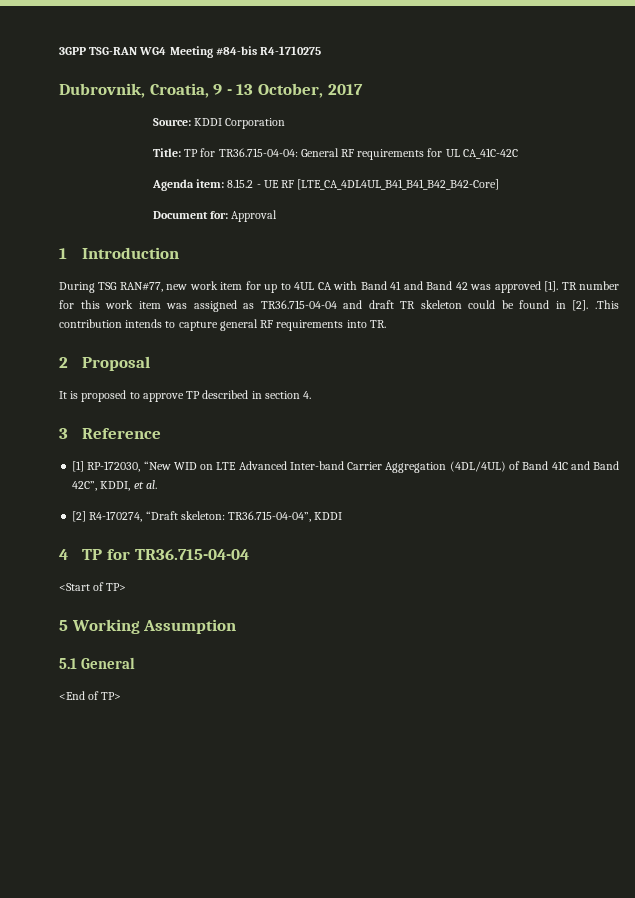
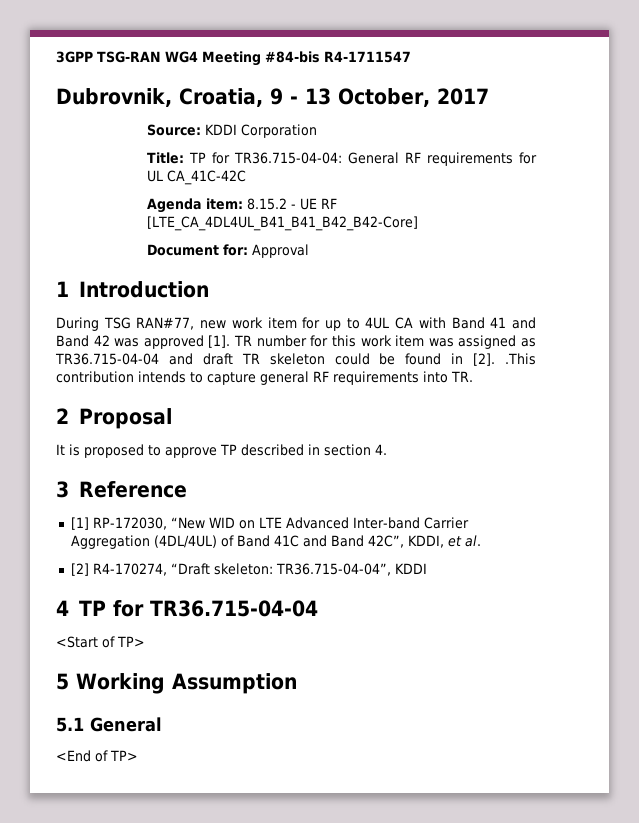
[260,46,322,55] R4-1710275 -> [324,51,411,63] R4-1711547

